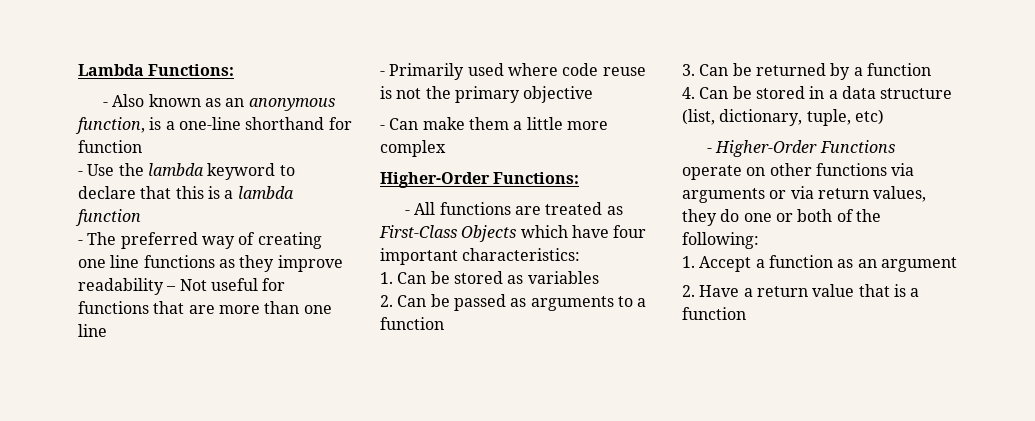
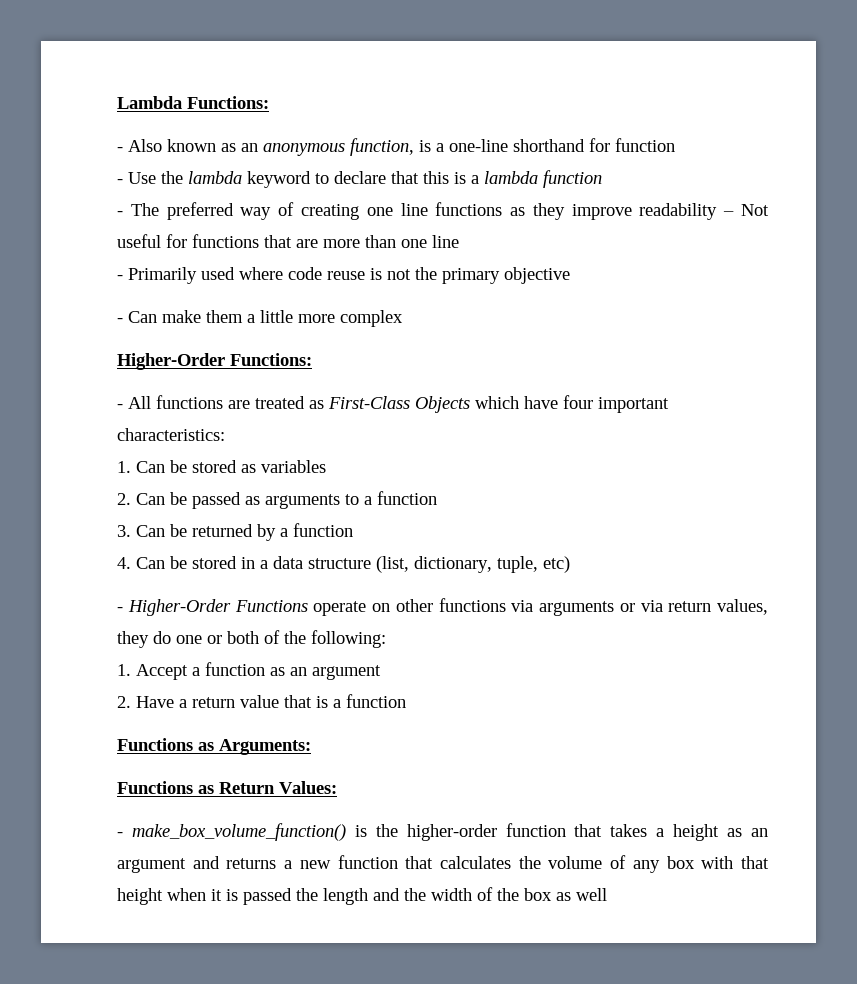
(746, 313) none -> [117,738,311,755] [117,781,337,794] [117,823,768,841] [117,855,769,873] [117,887,607,905] // Functions as Arguments: // Functions as Return Values: // - make_box_volume_function() is the higher-order function that takes a height as an argument and returns a new function that calculates the volume of any box with that height when it is passed the length and the width of the box as well

